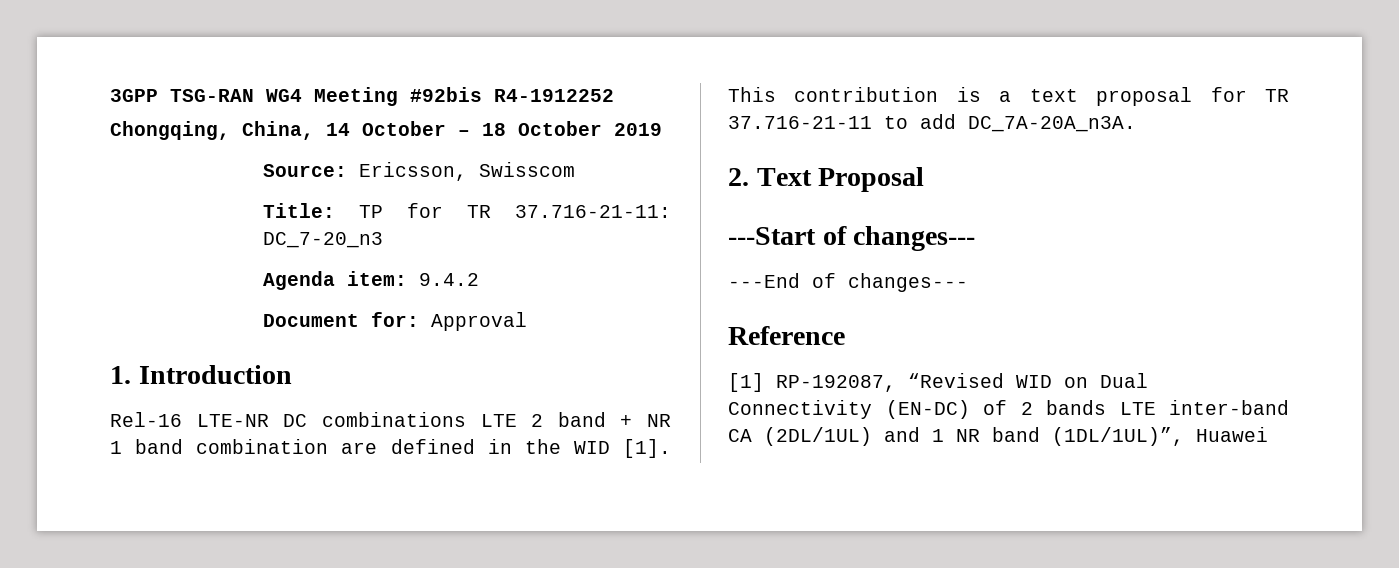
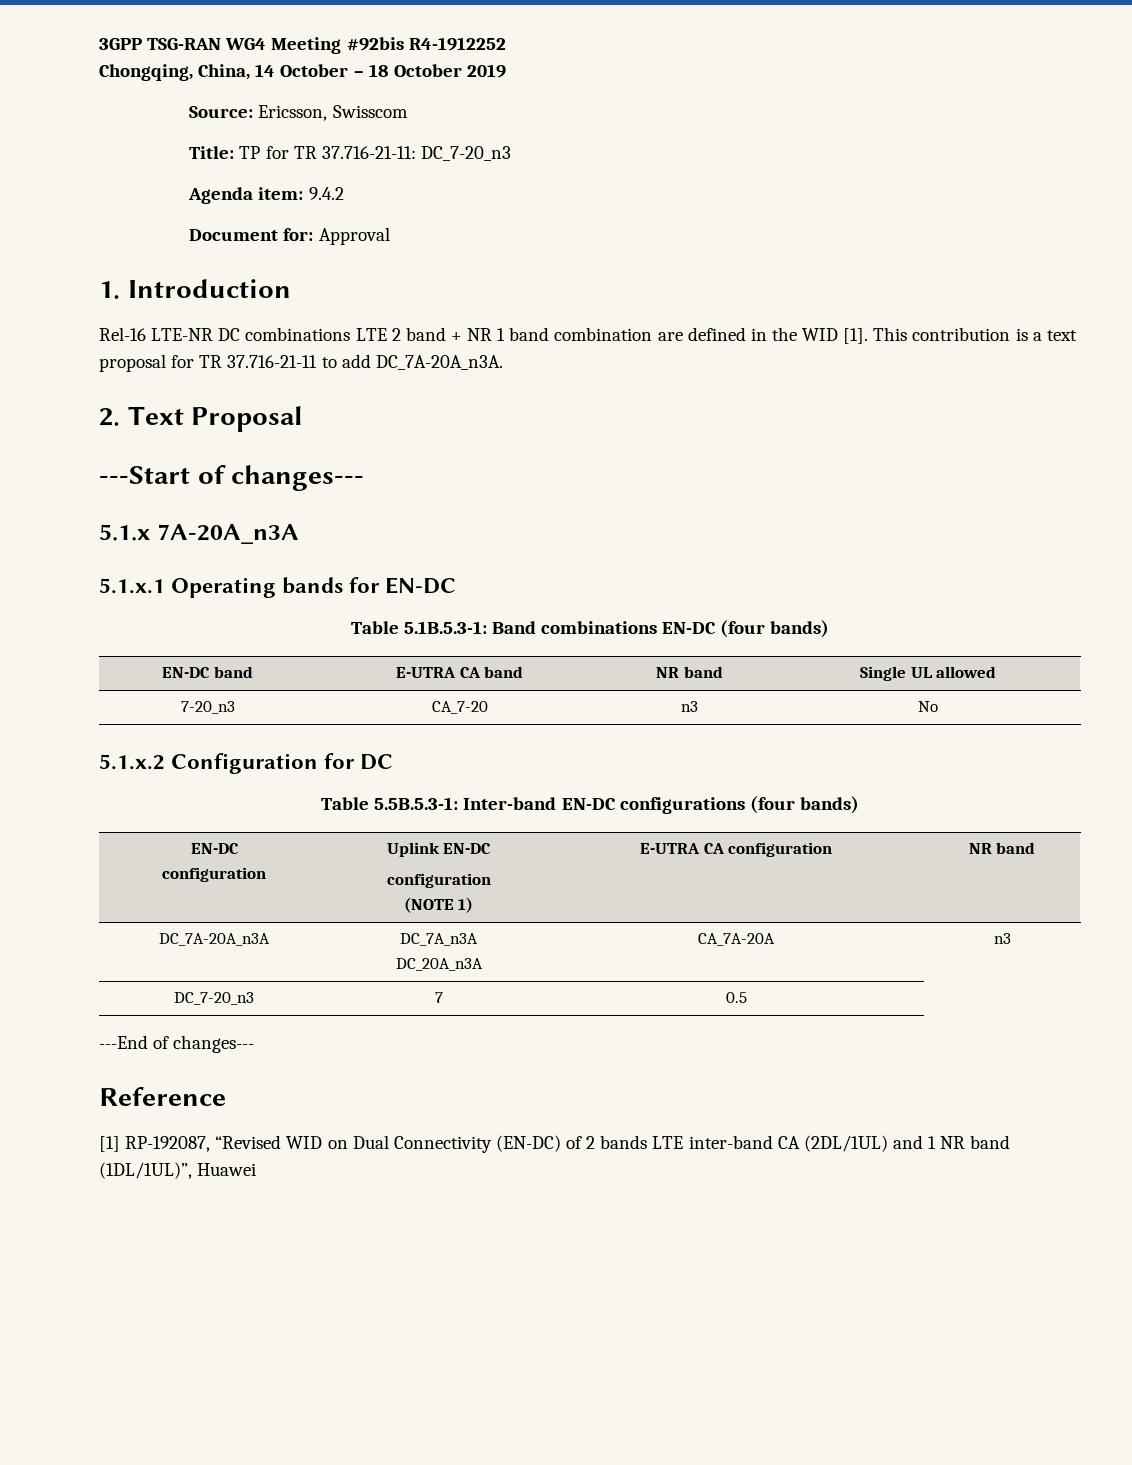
(976, 238) none -> [99,524,299,544] [99,577,457,598] [350,620,830,638] [162,666,253,678] [395,666,524,678] [656,666,723,678] [859,666,997,681] [180,701,235,714] [431,701,488,714] [681,701,698,712] [918,701,938,712] [99,753,394,774] [321,796,859,814] [190,843,239,854] [162,867,266,882] [386,842,492,857] [386,873,491,888] [403,897,474,913] [639,842,833,857] [968,842,1036,854] [159,933,270,946] [400,933,478,946] [395,958,483,971] [698,933,775,946] [993,933,1011,944] [174,992,254,1005] [434,992,443,1003] [725,992,747,1003] // 5.1.x 7A-20A_n3A // 5.1.x.1 Operating bands for EN-DC // Table 5.1B.5.3-1: Band combinations EN-DC (four bands) // EN-DC band | E-UTRA CA band | NR band | Single UL allowed // 7-20_n3 | CA_7-20 | n3 | No // 5.1.x.2 Configuration for DC // Table 5.5B.5.3-1: Inter-band EN-DC configurations (four bands) // EN-DC // configuration | Uplink EN-DC // configuration // (NOTE 1) | E-UTRA CA configuration | NR band // DC_7A-20A_n3A | DC_7A_n3A // DC_20A_n3A | CA_7A-20A | n3 // DC_7-20_n3 | 7 | 0.5

